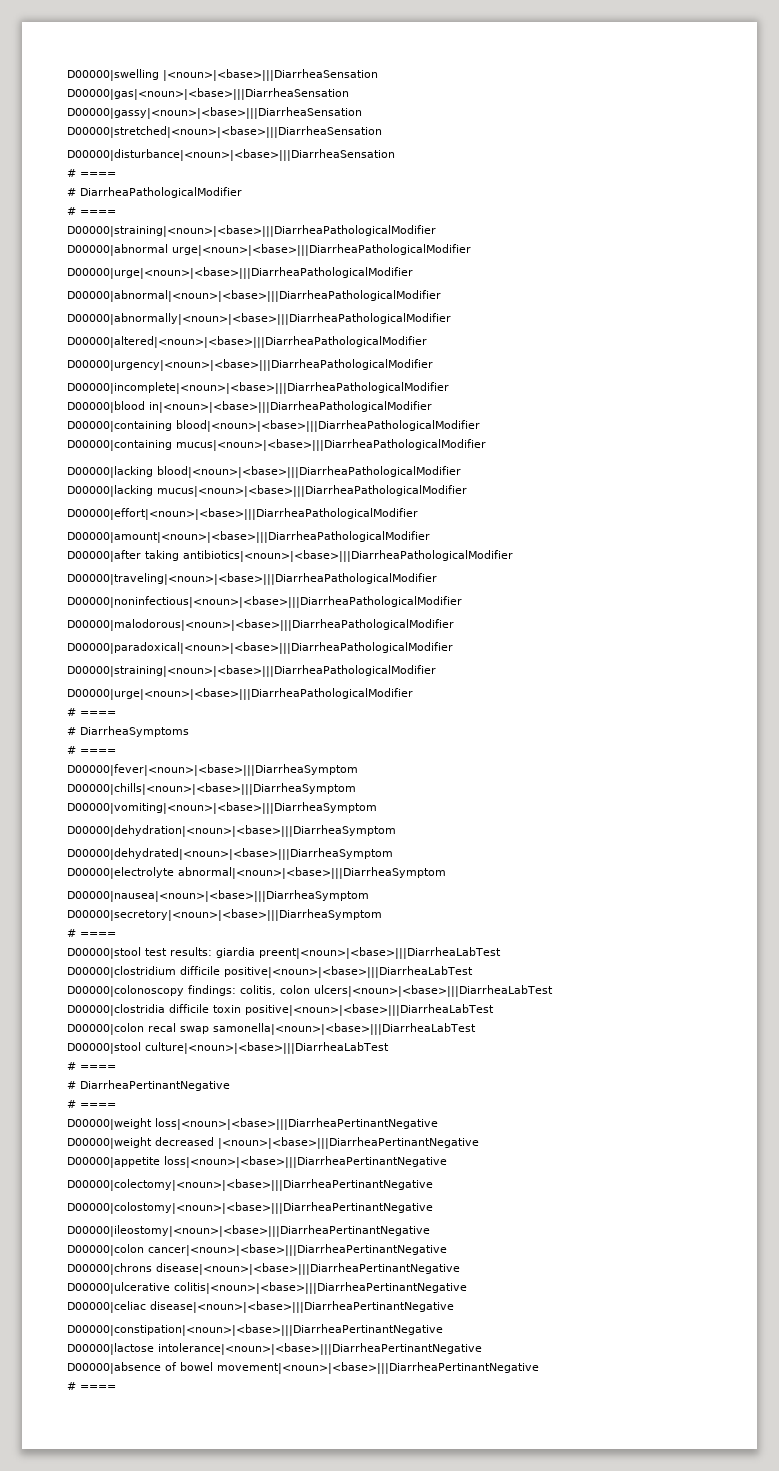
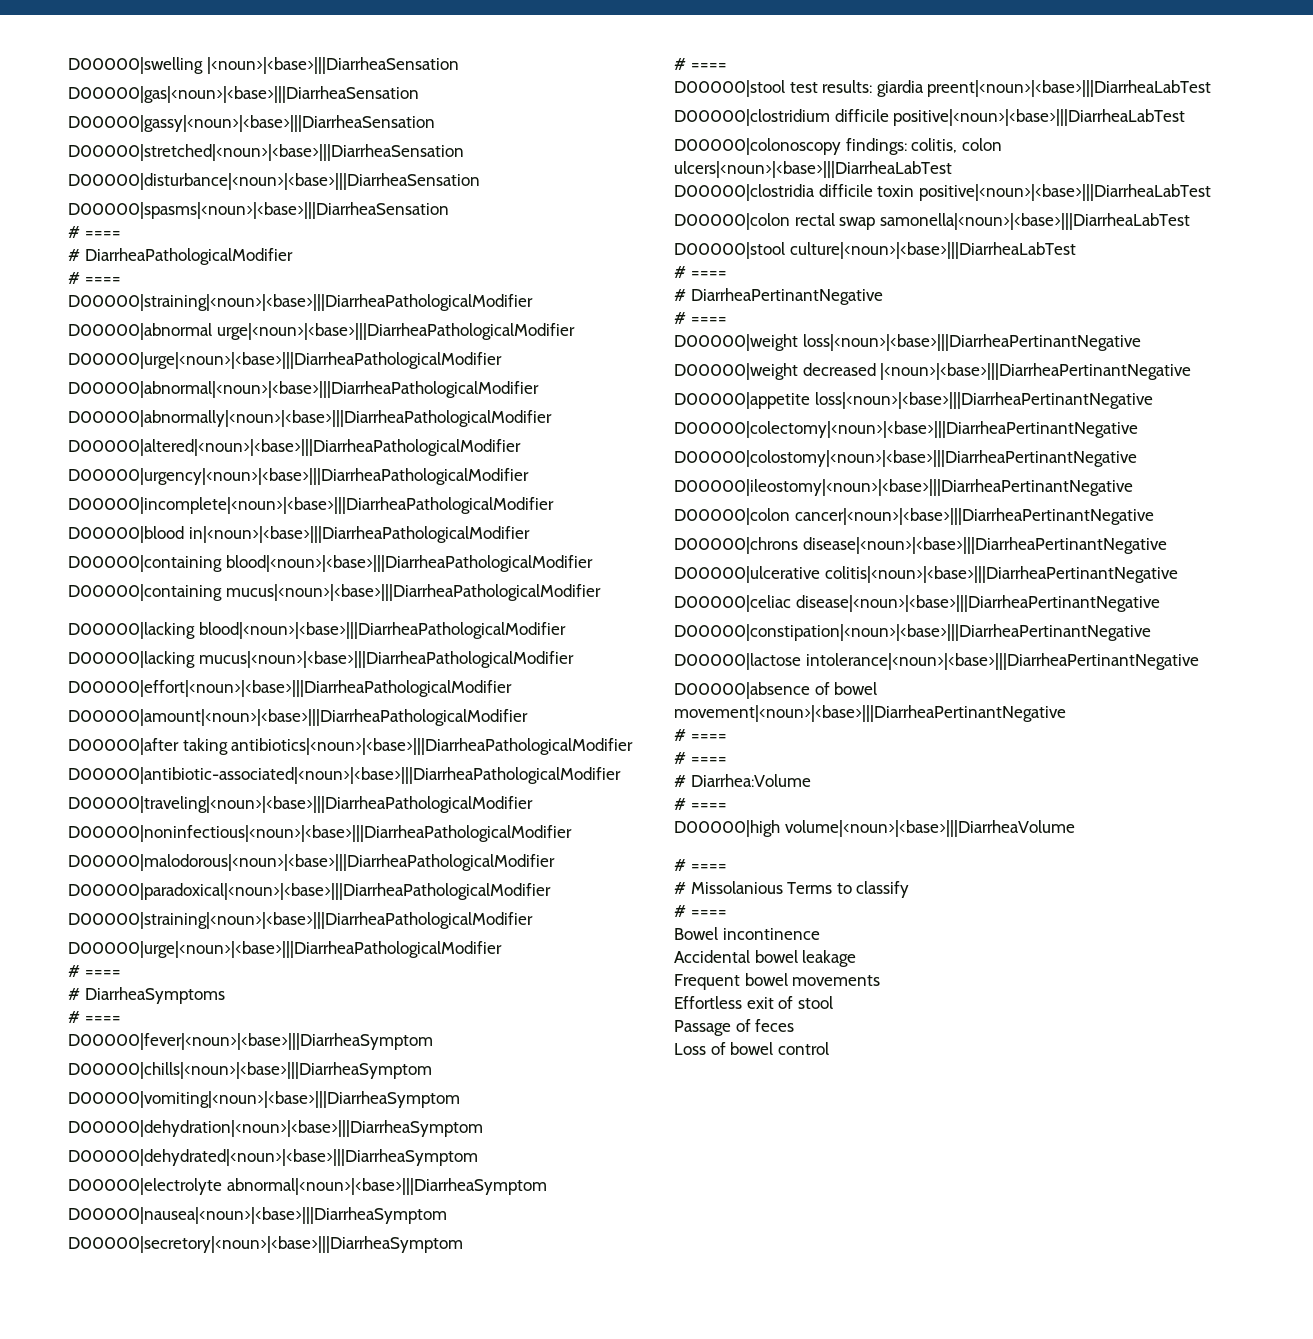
(395, 155) none -> [68,202,449,219] // D00000|spasms|<noun>|<base>|||DiarrheaSensation
(513, 556) none -> [68,767,621,784] // D00000|antibiotic-associated|<noun>|<base>|||DiarrheaPathologicalModifier
[148,1023,176,1032] recal -> [794,213,835,226] rectal
(116, 1387) none -> [674,752,727,764] [674,774,811,787] [674,798,727,810] [674,820,1075,837] [674,859,727,871] [674,881,910,898] [674,905,727,917] [674,927,820,940] [674,950,857,967] [674,973,881,990] [674,996,833,1009] [674,1019,795,1036] [674,1042,829,1055] // # ==== // # Diarrhea:Volume // # ==== // D00000|high volume|<noun>|<base>|||DiarrheaVolume // # ==== // # Missolanious Terms to classify // # ==== // Bowel incontinence // Accidental bowel leakage // Frequent bowel movements // Effortless exit of stool // Passage of feces // Loss of bowel control

